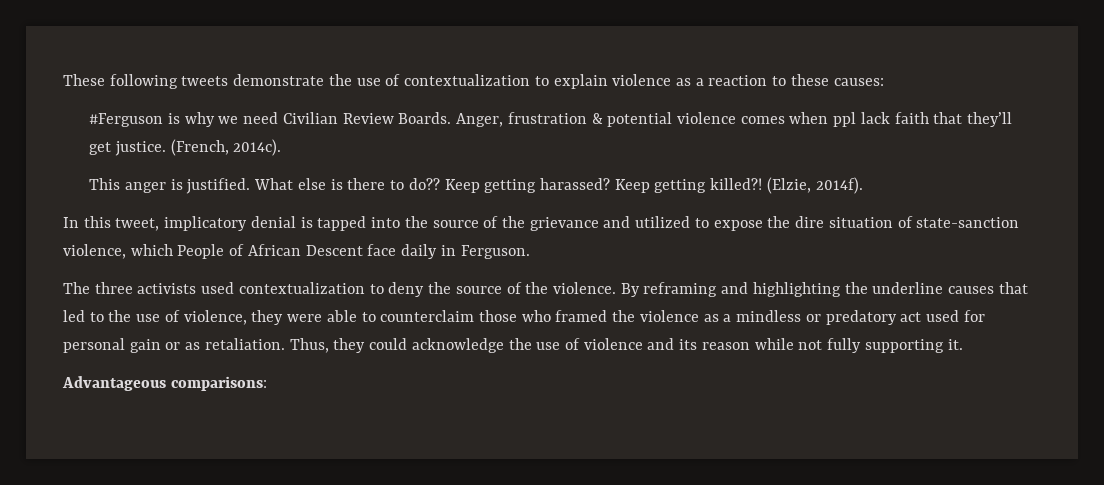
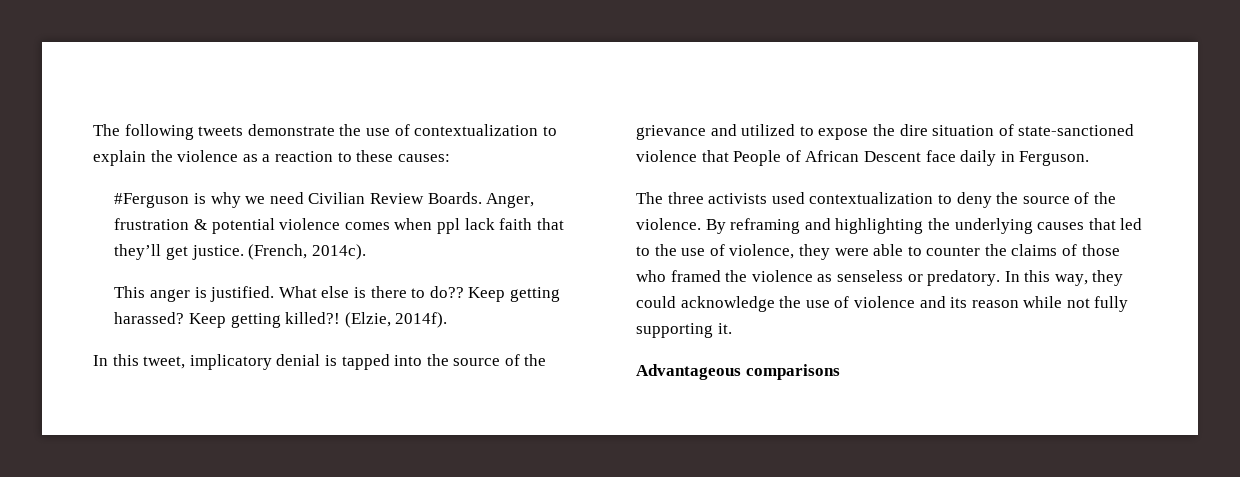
[63,74,105,86] These -> [93,124,120,136] The
(608, 81) none -> [150,150,173,162] the
[916,217,1020,228] [63,244,173,259] state-sanction violence, which -> [1018,124,1135,136] [636,150,729,162] state-sanctioned violence that
[872,282,944,294] underline -> [954,218,1033,234] underlying
[380,310,475,322] counterclaim -> [926,244,1078,256] counter the claims of
[723,310,985,325] [63,338,329,353] a mindless or predatory act used for personal gain or as retaliation. Thus, -> [836,270,1088,286] senseless or predatory. In this way,
[170,376,267,391] comparisons: -> [745,364,840,380] comparisons

